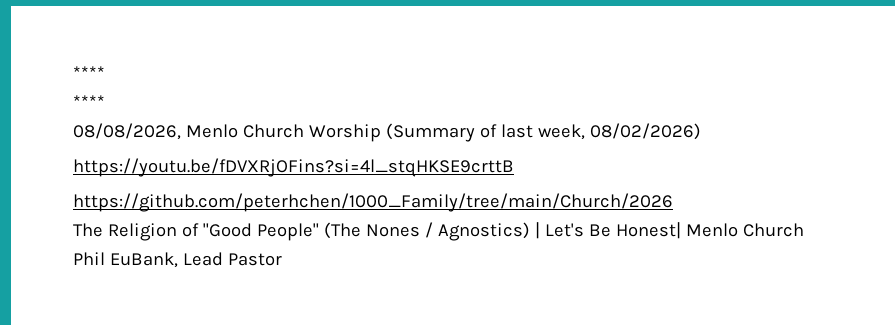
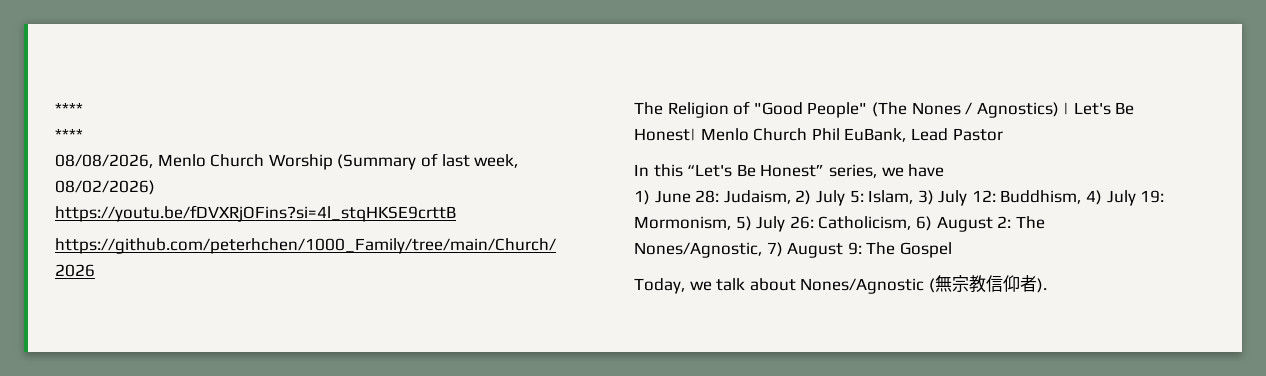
(282, 259) none -> [634,164,945,178] [634,190,1165,206] [634,216,1045,232] [634,242,952,258] [634,275,1047,294] // In this “Let's Be Honest” series, we have // 1) June 28: Judaism, 2) July 5: Islam, 3) July 12: Buddhism, 4) July 19: Mormonism, 5) July 26: Catholicism, 6) August 2: The Nones/Agnostic, 7) August 9: The Gospel // Today, we talk about Nones/Agnostic (無宗教信仰者).

